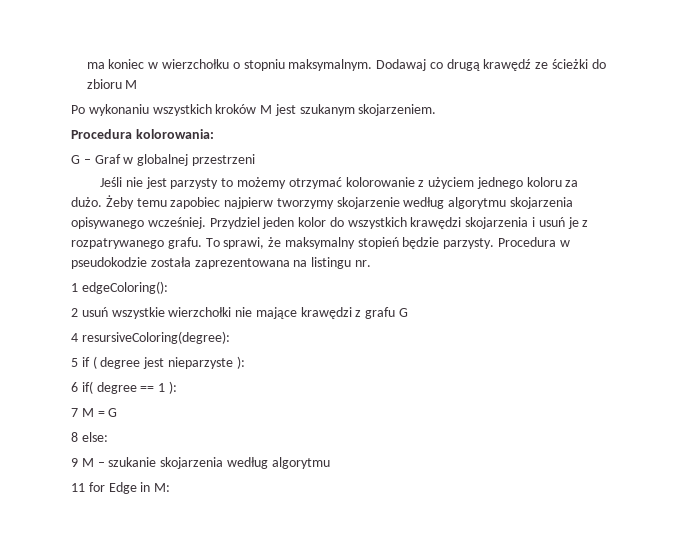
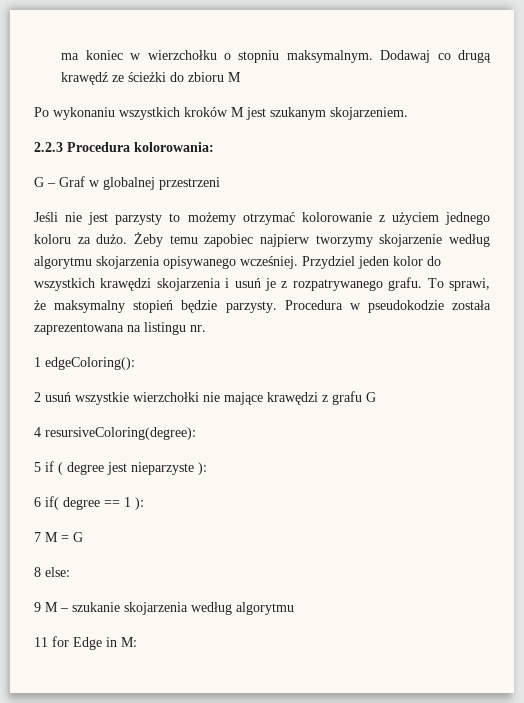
(437, 110) none -> [34,142,63,152] 2.2.3

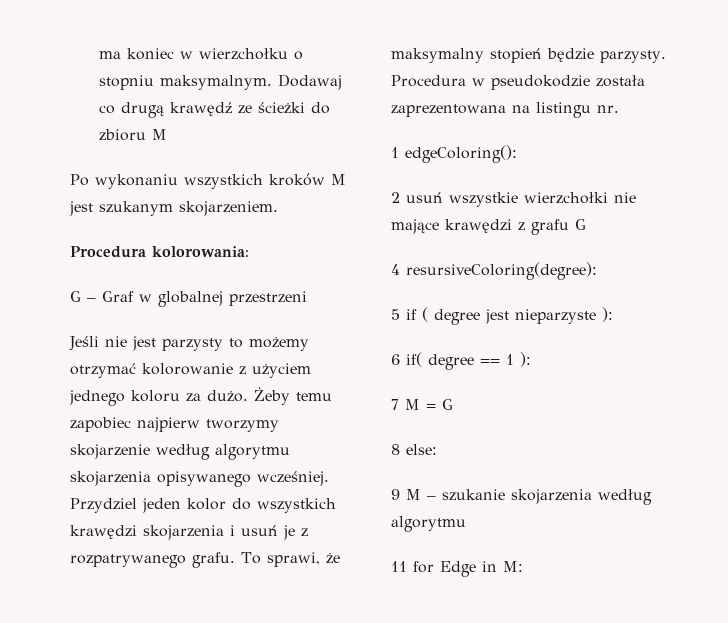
[34,142,63,152] 2.2.3 -> (278, 208) none

